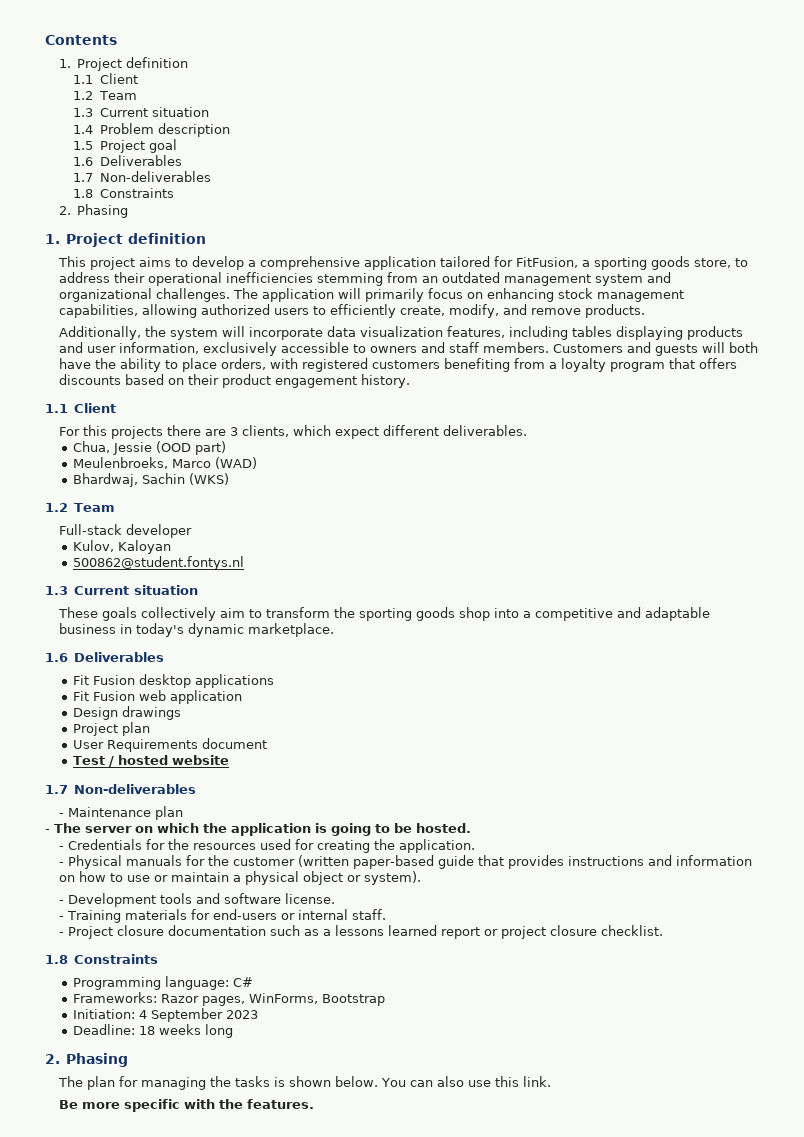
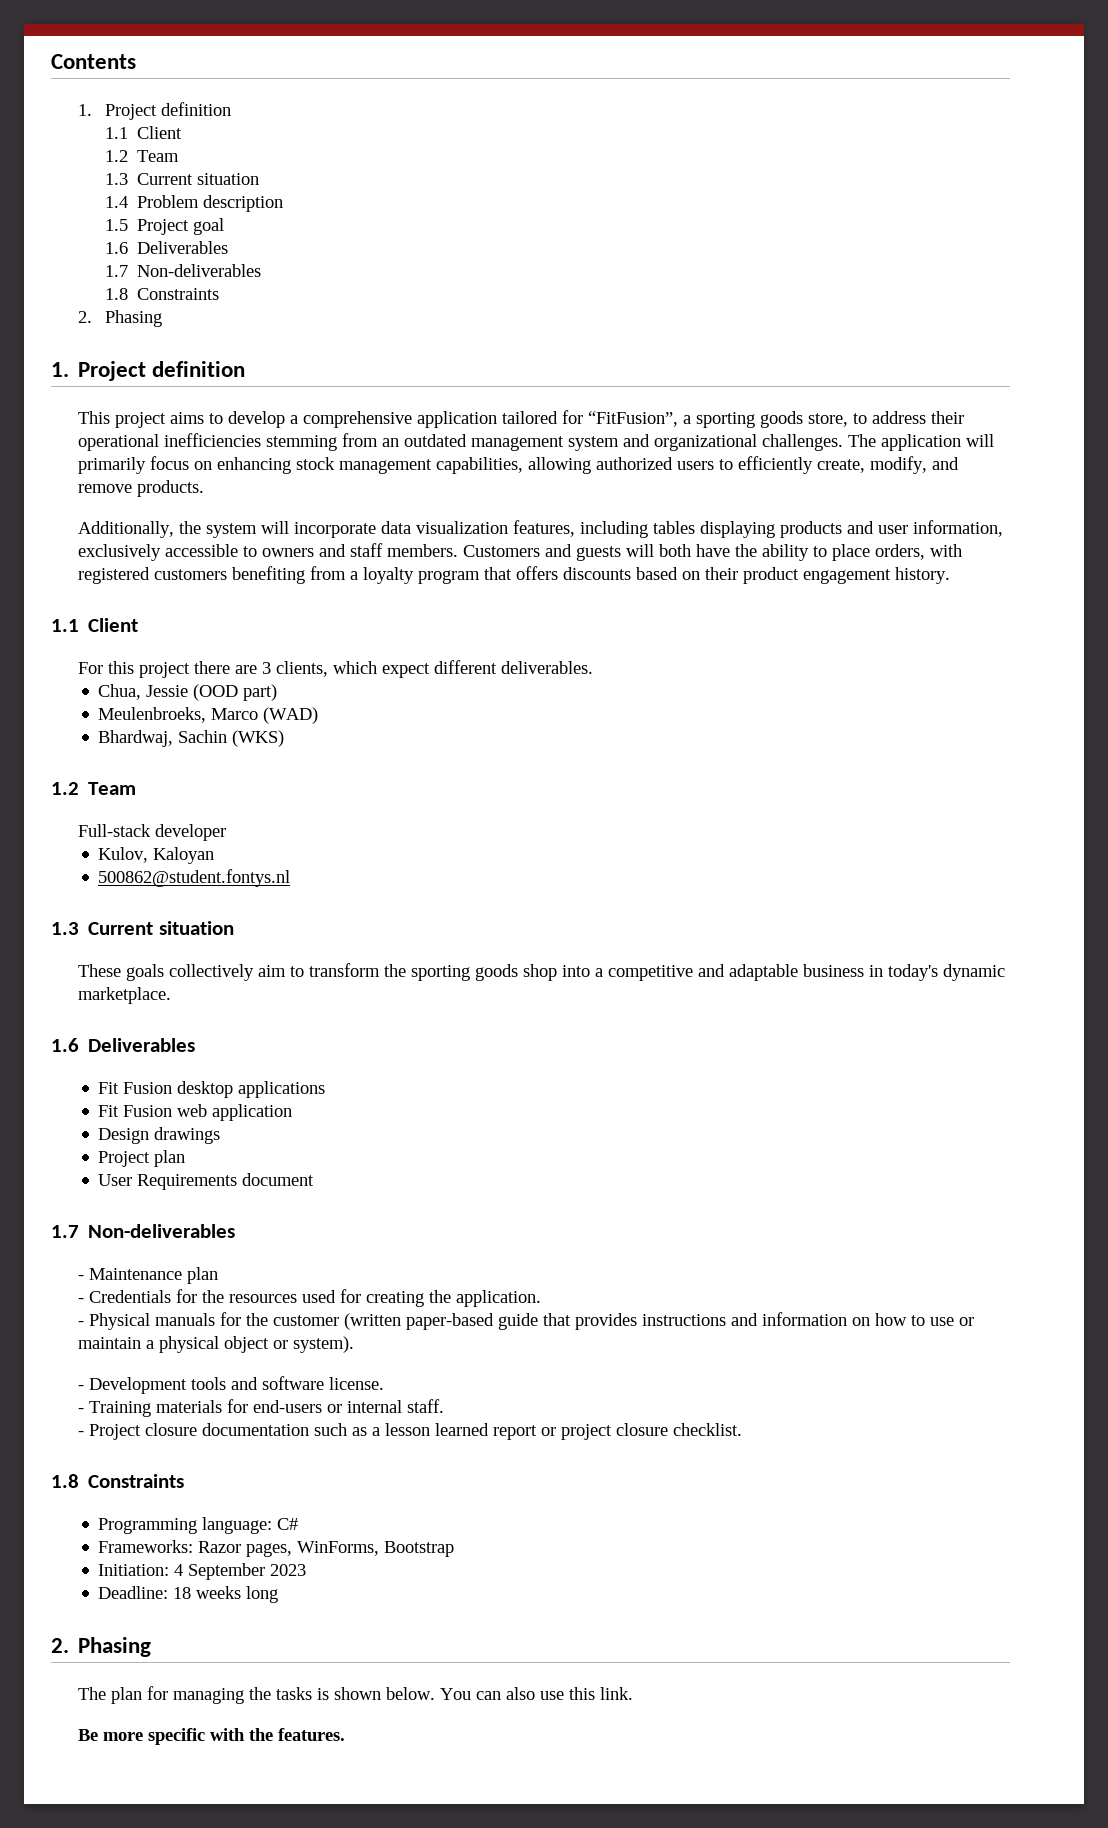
[516,257,579,268] FitFusion, -> [587,411,678,427] “FitFusion”,
[111,426,164,439] projects -> [138,662,190,678] project
[72,755,229,767] // Test / hosted website -> (315, 1179) none
[45,823,471,836] // - The server on which the application is going to be hosted. -> (218, 1275) none
[335,925,385,936] lessons -> [384,1423,430,1436] lesson

